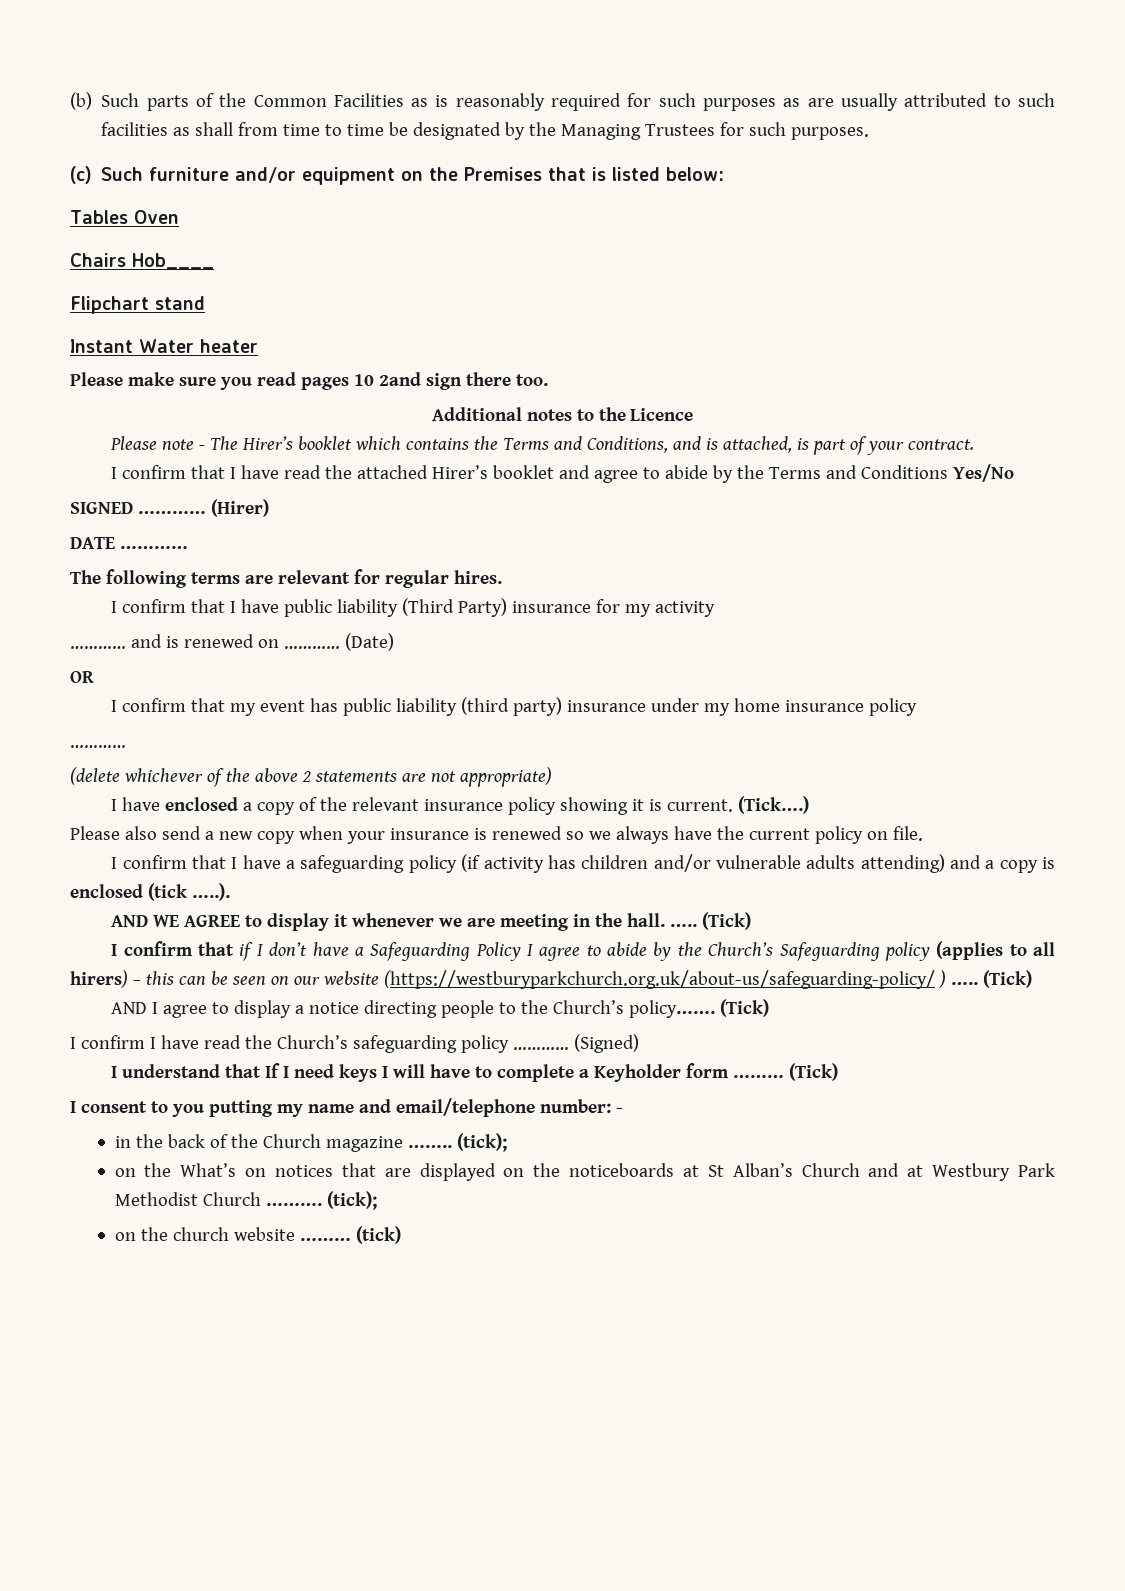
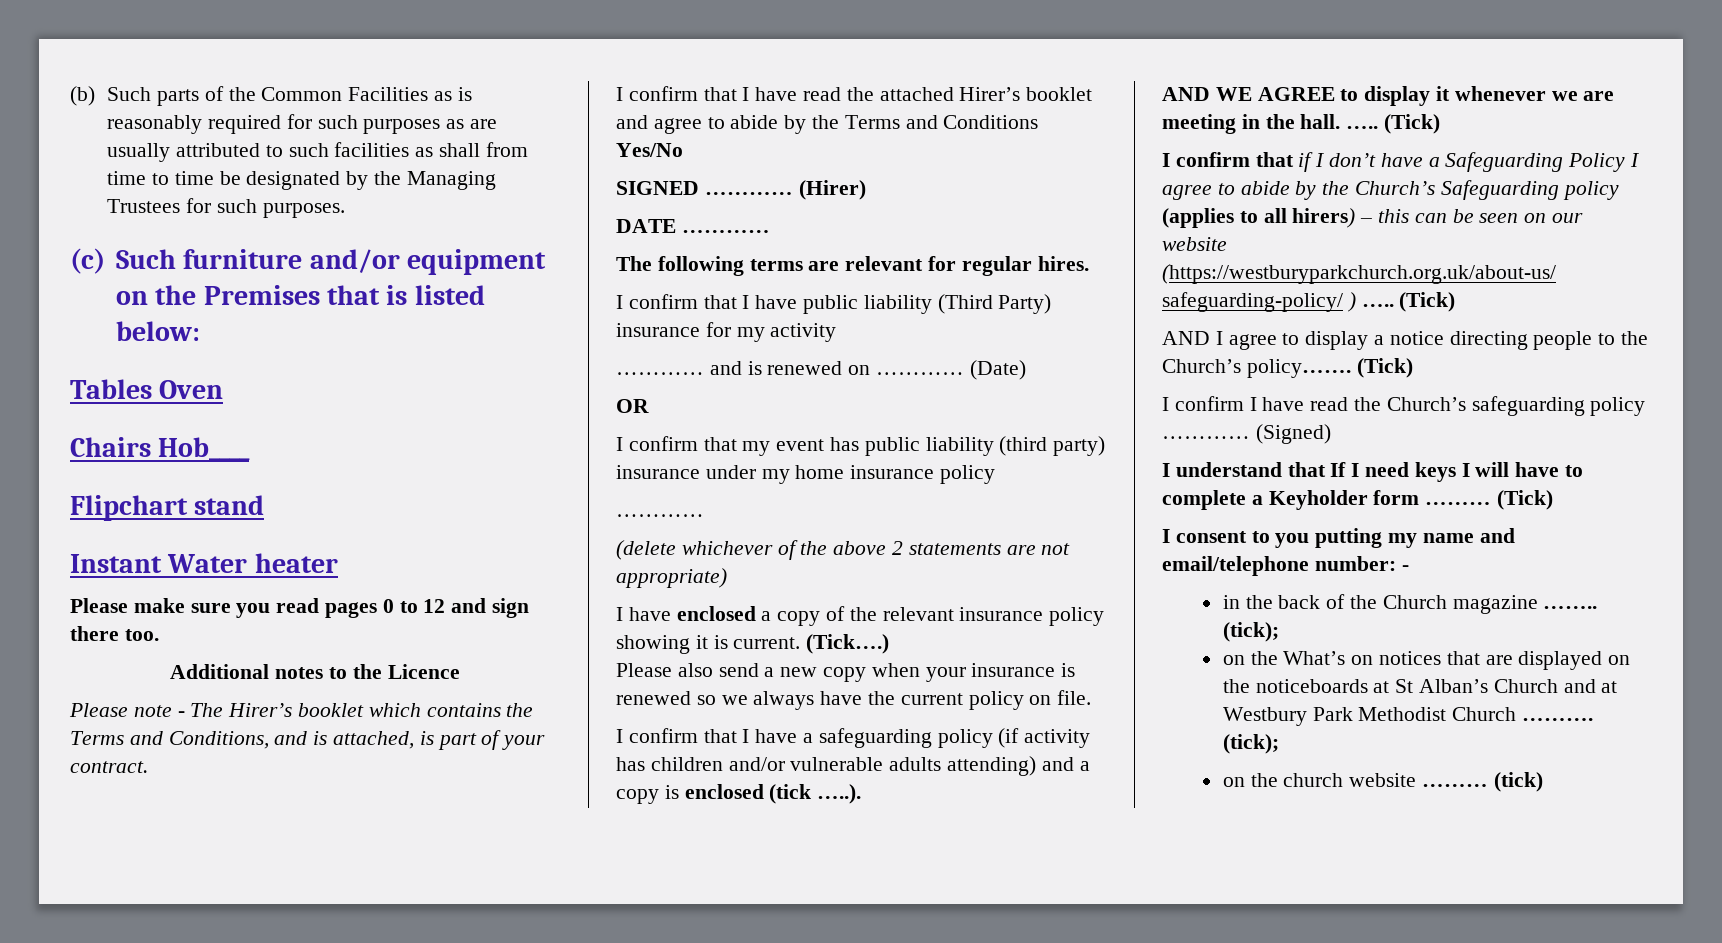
[353,372,421,386] 10 2and -> [382,598,487,613] 0 to 12 and

